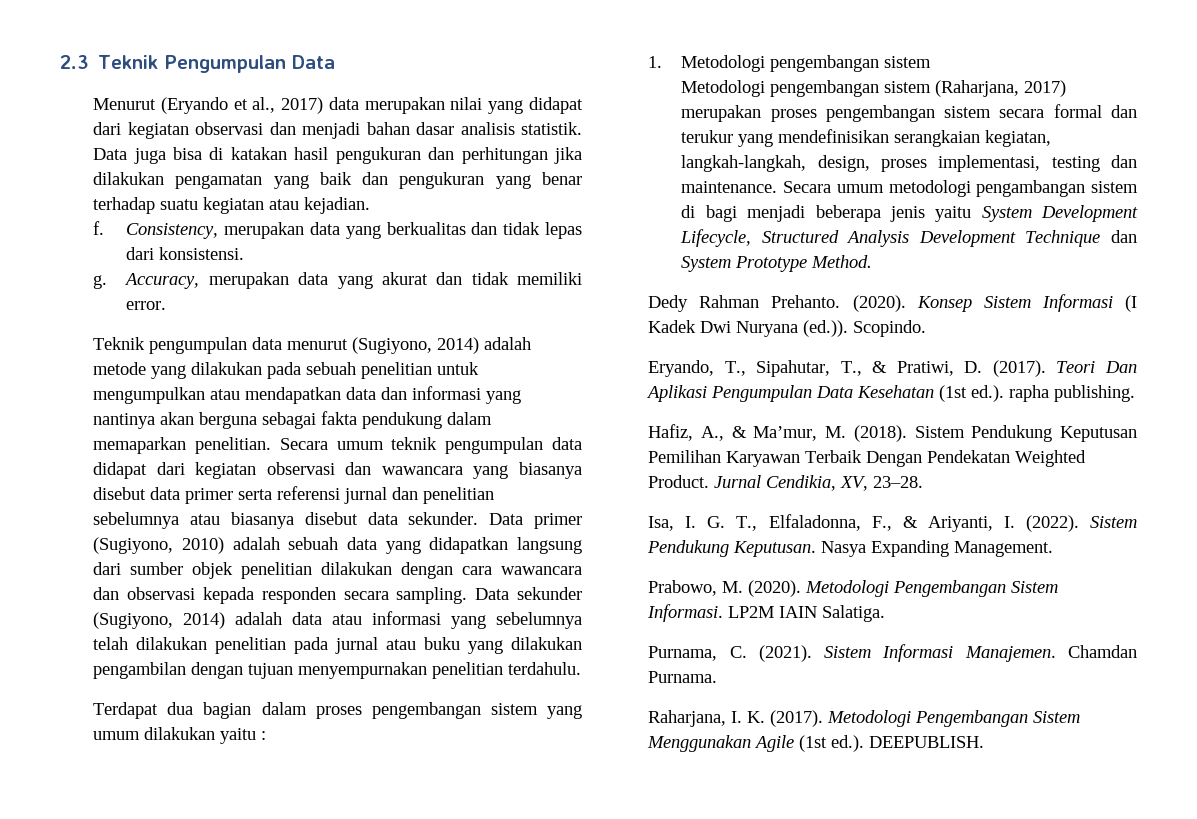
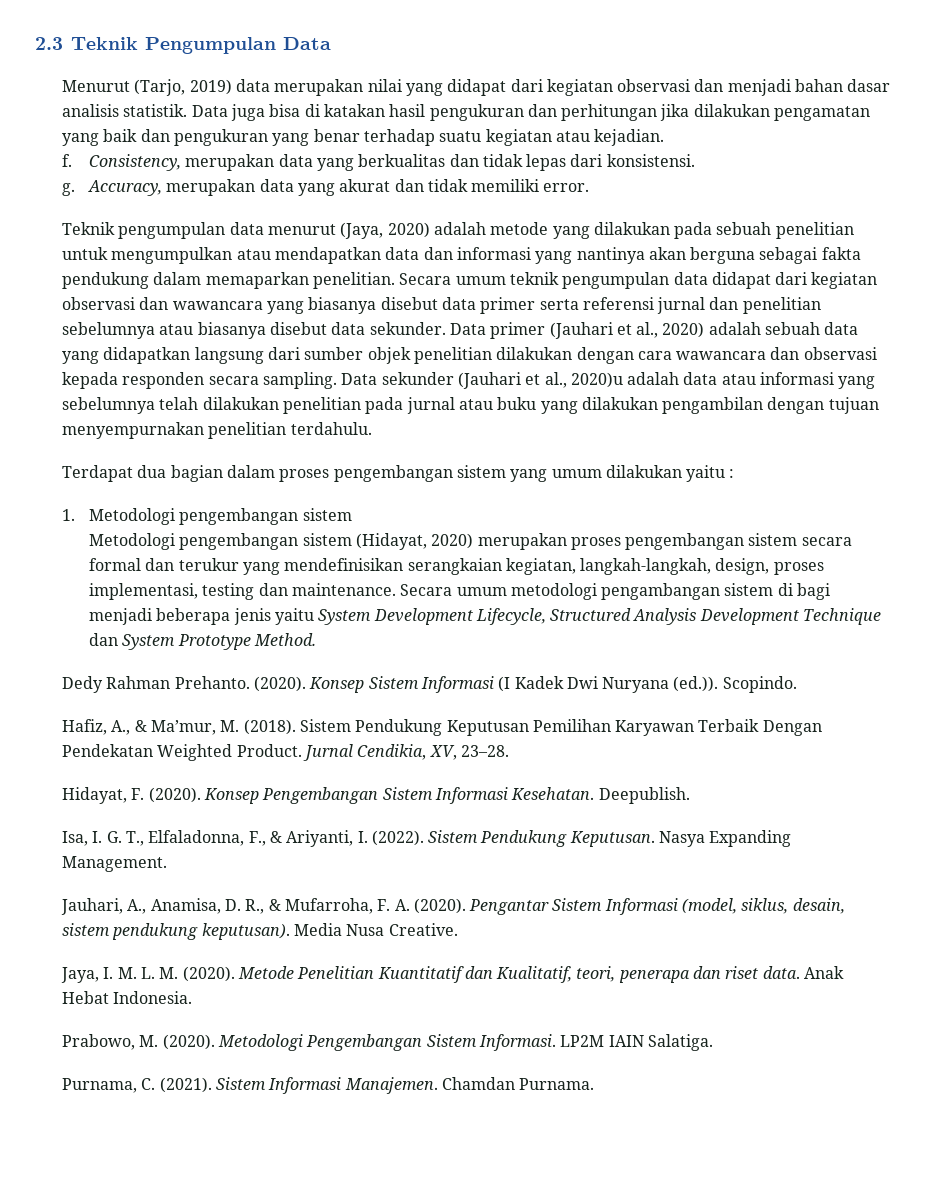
[160,97,324,114] (Eryando et al., 2017) -> [134,79,232,96] (Tarjo, 2019)
[352,337,480,354] (Sugiyono, 2014) -> [340,222,430,239] (Jaya, 2020)
[93,537,224,554] (Sugiyono, 2010) -> [549,322,705,339] (Jauhari et al., 2020)
[93,612,226,629] (Sugiyono, 2014) -> [457,372,623,389] (Jauhari et al., 2020)u
[935,80,1067,97] (Raharjana, 2017) -> [355,533,474,550] (Hidayat, 2020)
[648,360,1137,377] [646,385,1136,402] // Eryando, T., Sipahutar, T., & Pratiwi, D. (2017). Teori Dan Aplikasi Pengumpulan Data Kesehatan (1st ed.). rapha publishing. -> (797, 684) none
(924, 482) none -> [61,787,690,804] // Hidayat, F. (2020). Konsep Pengembangan Sistem Informasi Kesehatan. Deepublish.
(1054, 549) none -> [60,898,845,915] [61,923,458,940] [60,966,845,983] [61,991,193,1004] // Jauhari, A., Anamisa, D. R., & Mufarroha, F. A. (2020). Pengantar Sistem Informasi (model, siklus, desain, sistem pendukung keputusan). Media Nusa Creative. // Jaya, I. M. L. M. (2020). Metode Penelitian Kuantitatif dan Kualitatif, teori, penerapa dan riset data. Anak Hebat Indonesia.
[648,710,1081,727] [647,735,985,752] // Raharjana, I. K. (2017). Metodologi Pengembangan Sistem Menggunakan Agile (1st ed.). DEEPUBLISH. -> (595, 1084) none

